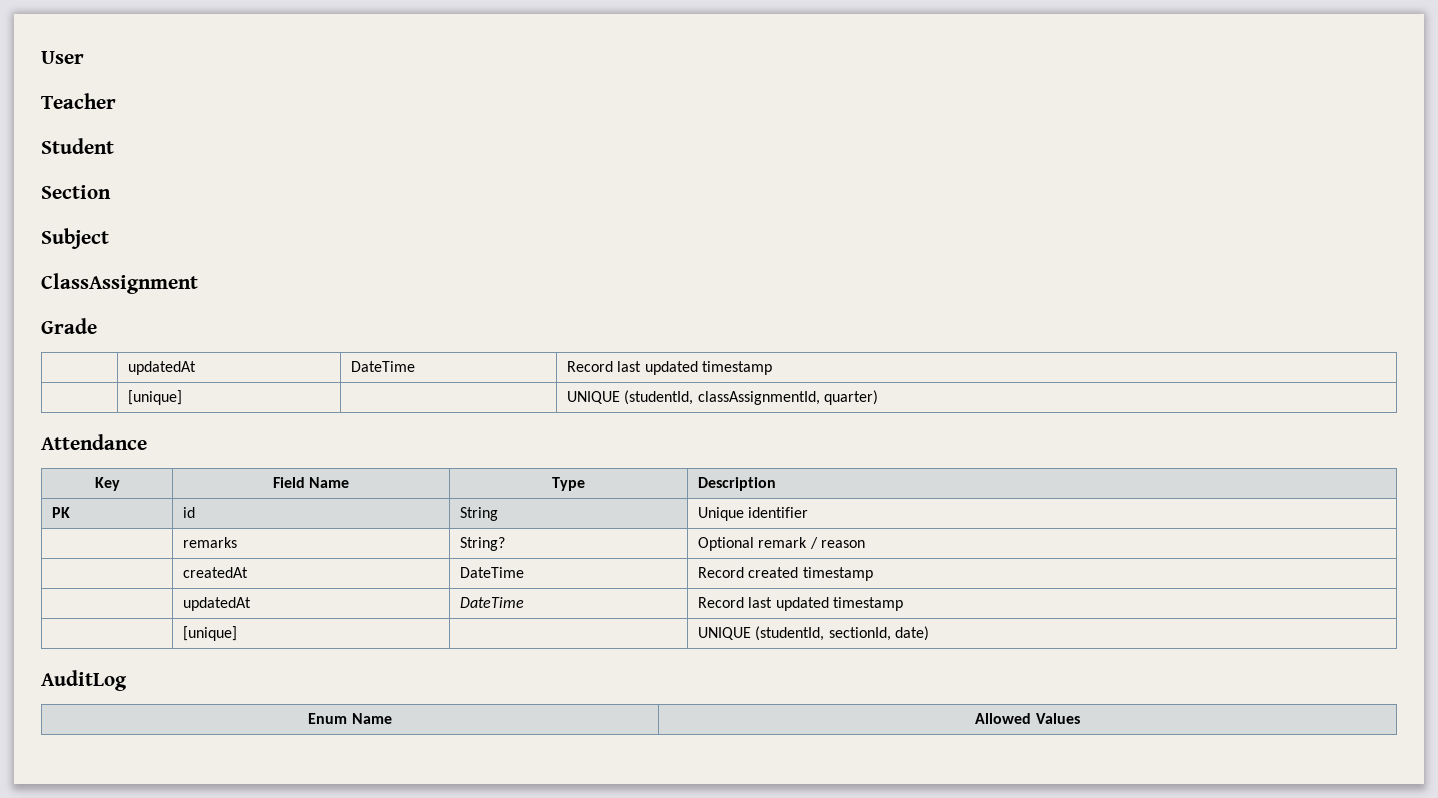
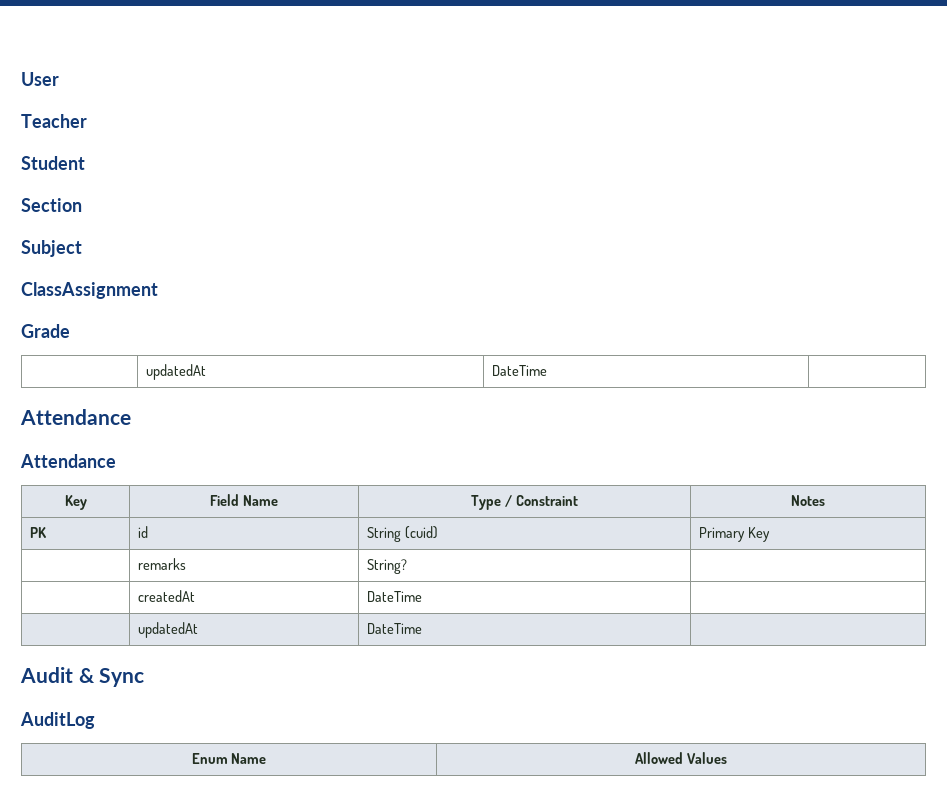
[566,361,772,375] [127,390,182,405] [566,390,878,405] Record last updated timestamp // | [unique] | | UNIQUE (studentId, classAssignmentId, quarter) -> [20,409,131,425] // Attendance
[697,477,776,491] | Description -> [504,495,578,507] [791,495,825,506] / Constraint | Notes
[697,507,809,521] | Unique identifier -> [405,526,439,539] [699,527,771,542] (cuid) | Primary Key
[697,537,865,551] Optional remark / reason -> (408, 566) none
[697,567,873,581] [182,597,251,611] [459,597,524,608] [697,597,903,611] [182,626,237,641] [697,626,929,641] Record created timestamp // | updatedAt | DateTime | Record last updated timestamp // | [unique] | | UNIQUE (studentId, sectionId, date) -> [138,622,199,638] [367,623,423,634] [20,667,145,687] // | updatedAt | DateTime | // Audit & Sync

